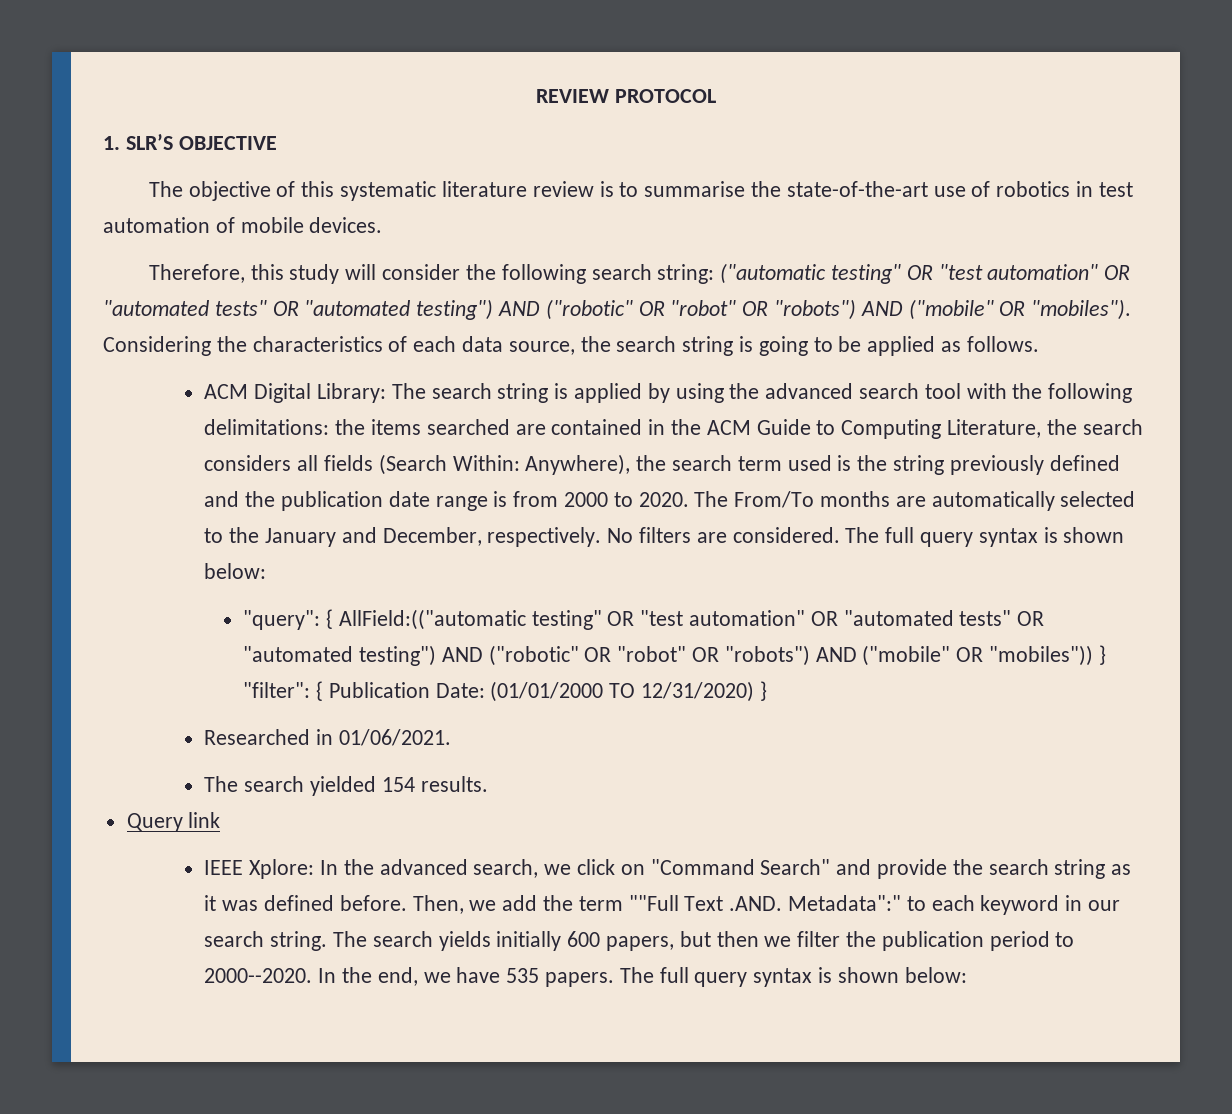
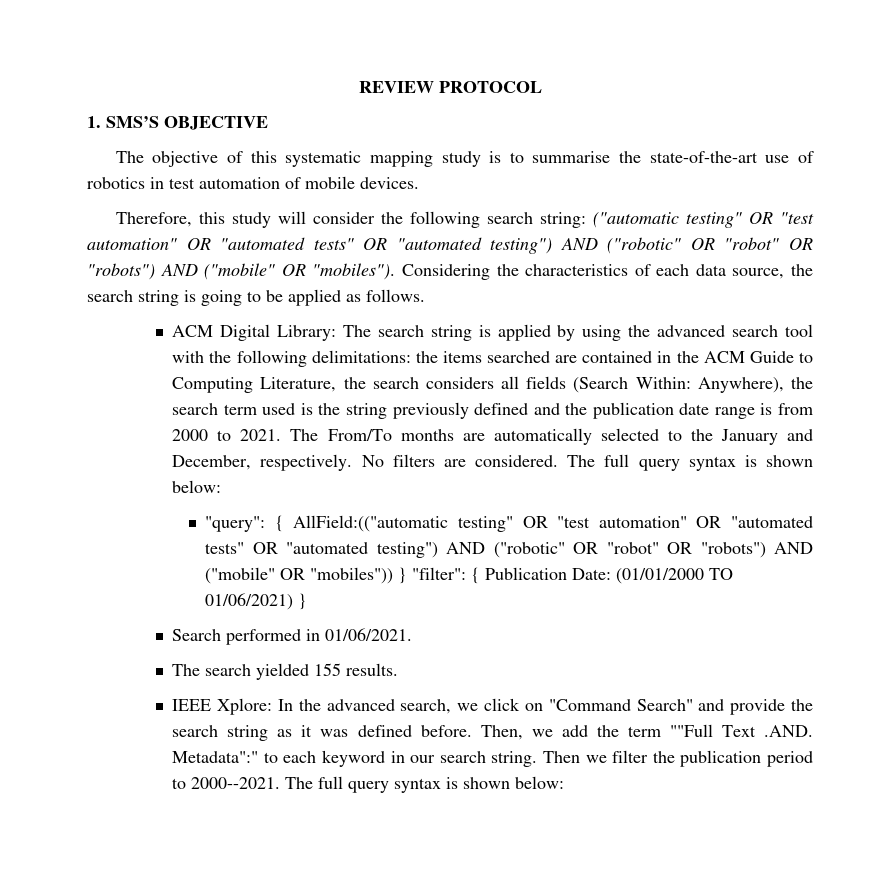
[125,134,173,150] SLR’S -> [106,116,159,128] SMS’S
[441,181,594,197] literature review -> [369,151,481,167] mapping study
[638,492,689,507] 2020. -> [240,429,282,441] 2021.
[641,681,755,702] 12/31/2020) -> [205,593,294,610] 01/06/2021)
[204,729,311,745] Researched -> [172,629,302,645] Search performed
[381,777,415,792] 154 -> [314,663,342,676] 155
[126,812,221,832] // Query link -> (399, 669) none
[332,931,759,951] The search yields initially 600 papers, but then -> [543,751,581,763] Then
[204,967,614,987] 2000--2020. In the end, we have 535 papers. -> [191,777,281,789] 2000--2021.

